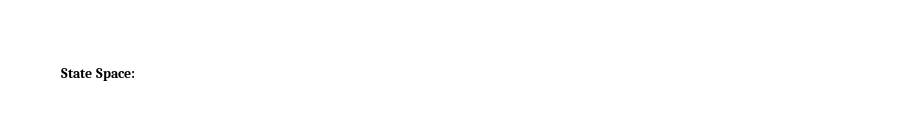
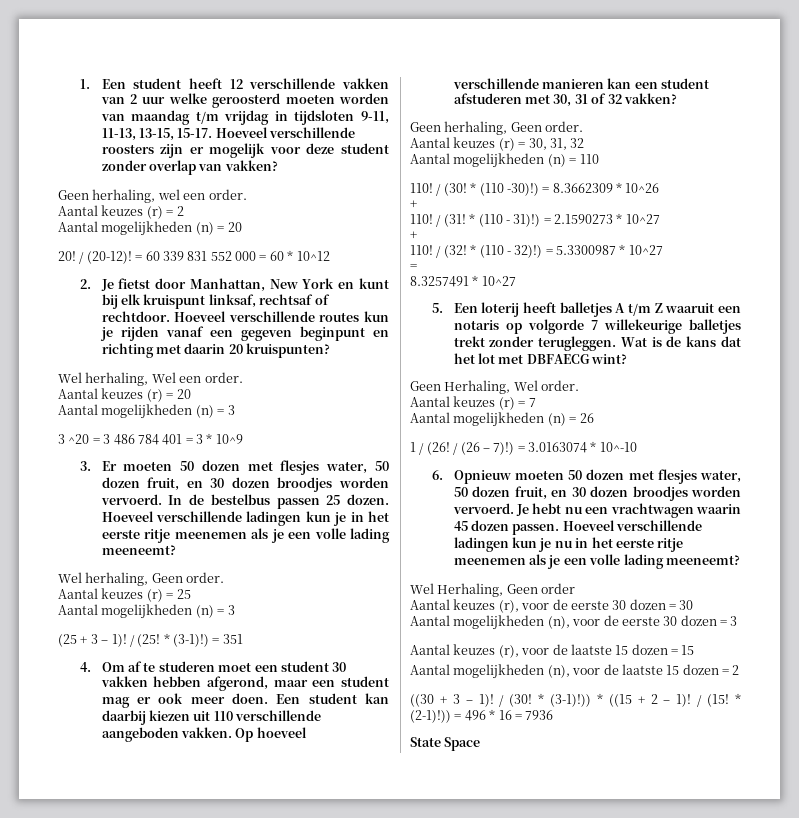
[61,68,135,81] State Space: -> [79,78,390,89] [100,93,389,108] [100,110,389,125] [101,127,356,141] [101,143,389,158] [101,160,278,175] [58,189,247,203] [58,205,184,219] [58,221,242,236] [58,250,330,264] [79,278,389,292] [101,294,330,309] [101,311,389,322] [99,326,389,341] [101,343,331,358] [58,372,243,386] [58,388,191,402] [58,404,235,419] [58,433,243,445] [79,460,389,475] [101,477,389,492] [100,494,389,509] [101,511,389,526] [101,528,390,543] [101,545,176,555] [58,572,225,586] [58,588,191,602] [58,604,235,619] [58,633,243,647] [79,661,347,672] [100,676,390,691] [101,693,389,708] [101,710,322,725] [101,727,307,742] [452,78,710,89] [453,93,677,107] [410,121,584,135] [410,137,585,151] [410,153,599,168] [410,182,660,196] [410,200,417,208] [410,213,660,227] [410,231,417,239] [410,244,663,258] [410,264,417,270] [410,275,516,287] [431,302,741,317] [453,319,741,334] [453,336,741,351] [453,353,628,364] [410,380,580,394] [410,396,536,410] [410,412,594,427] [410,441,637,455] [431,469,741,484] [453,486,741,501] [452,503,741,518] [453,520,703,535] [453,537,684,552] [453,554,740,569] [410,583,576,597] [410,599,694,613] [410,615,738,630] [410,644,695,658] [410,664,740,679] [410,693,741,707] [410,709,554,723] [410,737,481,751] 1. Een student heeft 12 verschillende vakken van 2 uur welke geroosterd moeten worden van maandag t/m vrijdag in tijdsloten 9-11, 11-13, 13-15, 15-17. Hoeveel verschillende roosters zijn er mogelijk voor deze student zonder overlap van vakken? // Geen herhaling, wel een order. // Aantal keuzes (r) = 2 // Aantal mogelijkheden (n) = 20 // 20! / (20-12)! = 60 339 831 552 000 = 60 * 10^12 // 2. Je fietst door Manhattan, New York en kunt bij elk kruispunt linksaf, rechtsaf of rechtdoor. Hoeveel verschillende routes kun je rijden vanaf een gegeven beginpunt en richting met daarin 20 kruispunten? // Wel herhaling, Wel een order. // Aantal keuzes (r) = 20 // Aantal mogelijkheden (n) = 3 // 3 ^20 = 3 486 784 401 = 3 * 10^9 // 3. Er moeten 50 dozen met flesjes water, 50 dozen fruit, en 30 dozen broodjes worden vervoerd. In de bestelbus passen 25 dozen. Hoeveel verschillende ladingen kun je in het eerste ritje meenemen als je een volle lading meeneemt? // Wel herhaling, Geen order. // Aantal keuzes (r) = 25 // Aantal mogelijkheden (n) = 3 // (25 + 3 – 1)! / (25! * (3-1)!) = 351 // 4. Om af te studeren moet een student 30 vakken hebben afgerond, maar een student mag er ook meer doen. Een student kan daarbij kiezen uit 110 verschillende aangeboden vakken. Op hoeveel verschillende manieren kan een student afstuderen met 30, 31 of 32 vakken? // Geen herhaling, Geen order. // Aantal keuzes (r) = 30, 31, 32 // Aantal mogelijkheden (n) = 110 // 110! / (30! * (110 -30)!) = 8.3662309 * 10^26 // + // 110! / (31! * (110 - 31)!) = 2.1590273 * 10^27 // + // 110! / (32! * (110 - 32)!) = 5.3300987 * 10^27 // = // 8.3257491 * 10^27 // 5. Een loterij heeft balletjes A t/m Z waaruit een notaris op volgorde 7 willekeurige balletjes trekt zonder terugleggen. Wat is de kans dat het lot met DBFAECG wint? // Geen Herhaling, Wel order. // Aantal keuzes (r) = 7 // Aantal mogelijkheden (n) = 26 // 1 / (26! / (26 – 7)!) = 3.0163074 * 10^-10 // 6. Opnieuw moeten 50 dozen met flesjes water, 50 dozen fruit, en 30 dozen broodjes worden vervoerd. Je hebt nu een vrachtwagen waarin 45 dozen passen. Hoeveel verschillende ladingen kun je nu in het eerste ritje meenemen als je een volle lading meeneemt? // Wel Herhaling, Geen order // Aantal keuzes (r), voor de eerste 30 dozen = 30 // Aantal mogelijkheden (n), voor de eerste 30 dozen = 3 // Aantal keuzes (r), voor de laatste 15 dozen = 15 // Aantal mogelijkheden (n), voor de laatste 15 dozen = 2 // ((30 + 3 – 1)! / (30! * (3-1)!)) * ((15 + 2 – 1)! / (15! * (2-1)!)) = 496 * 16 = 7936 // State Space

